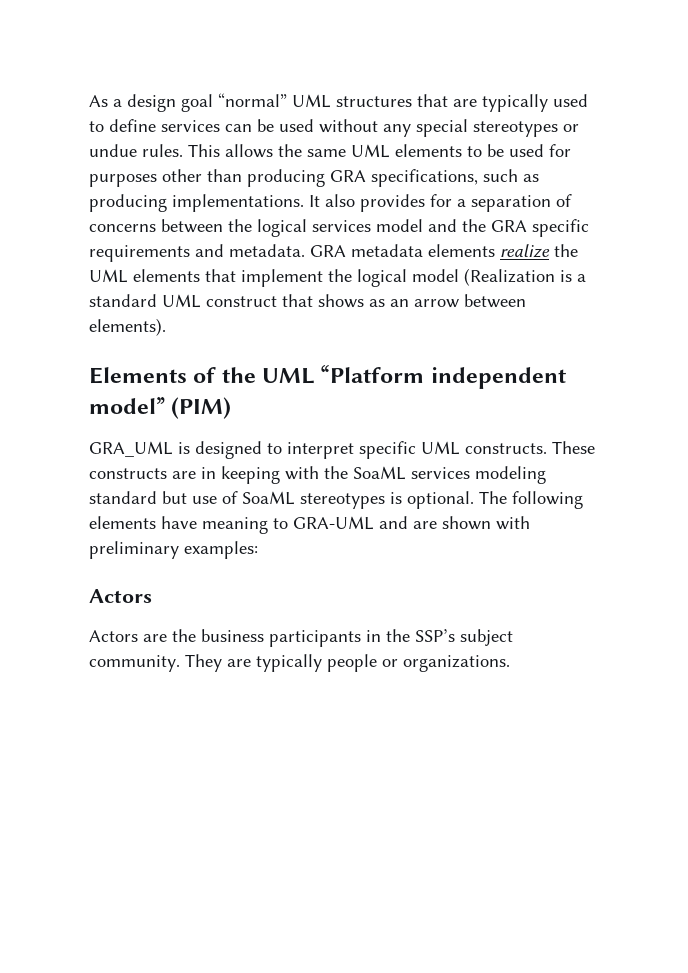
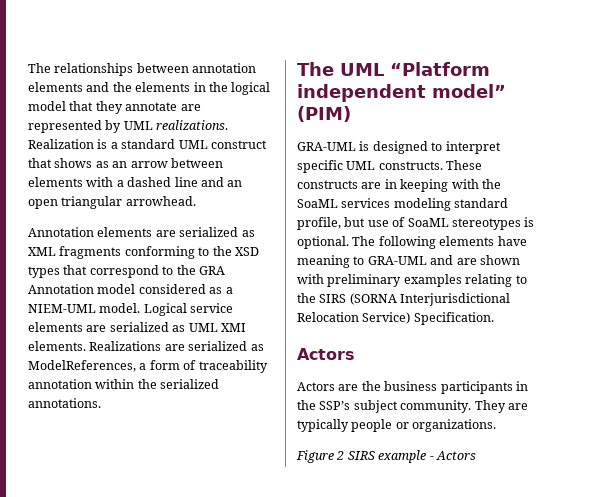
[89,93,588,112] [89,119,579,137] [89,144,571,158] [89,169,539,187] [89,194,572,212] [89,219,589,237] [89,244,578,262] [89,268,555,287] As a design goal “normal” UML structures that are typically used to define services can be used without any special stereotypes or undue rules. This allows the same UML elements to be used for purposes other than producing GRA specifications, such as producing implementations. It also provides for a separation of concerns between the logical services model and the GRA specific requirements and metadata. GRA metadata elements realize the UML elements that implement the logical model (Realization -> [28,63,257,76] [28,82,271,95] [28,101,201,114] [28,120,229,133] [28,139,94,149] The relationships between annotation elements and the elements in the logical model that they annotate are represented by UML realizations. Realization
[89,318,166,336] [89,367,256,384] elements). // Elements of the -> [28,177,243,187] [28,196,196,209] [28,227,255,237] [28,246,259,259] [28,265,225,278] [28,284,233,294] [28,303,234,316] [28,322,246,332] [28,341,264,351] [28,360,268,373] [28,379,220,389] [28,398,101,408] [297,62,334,76] elements with a dashed line and an open triangular arrowhead. // Annotation elements are serialized as XML fragments conforming to the XSD types that correspond to the GRA Annotation model considered as a NIEM-UML model. Logical service elements are serialized as UML XMI elements. Realizations are serialized as ModelReferences, a form of traceability annotation within the serialized annotations. // The
[89,441,173,457] GRA_UML -> [297,142,356,151] GRA-UML
(157, 497) none -> [297,217,341,230] profile,
[184,541,258,559] examples: -> [403,274,527,287] [297,293,511,306] [297,312,494,325] examples relating to the SIRS (SORNA Interjurisdictional Relocation Service) Specification.
(510, 663) none -> [296,450,476,463] // Figure 2 SIRS example - Actors

